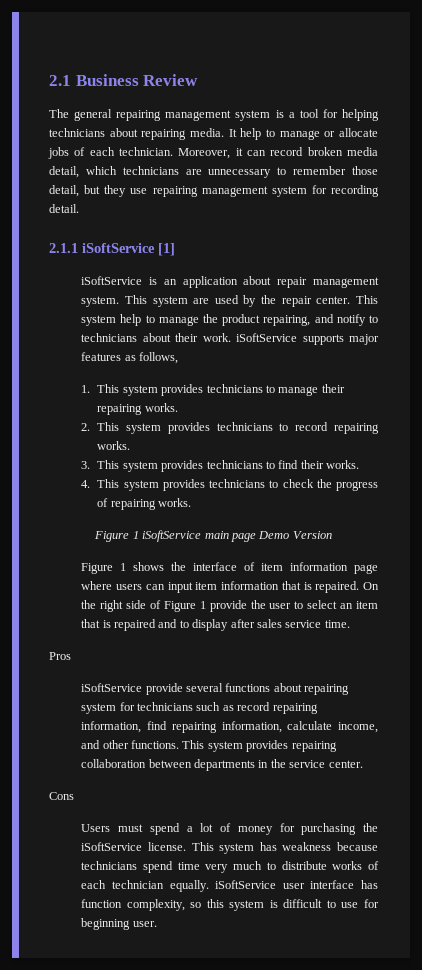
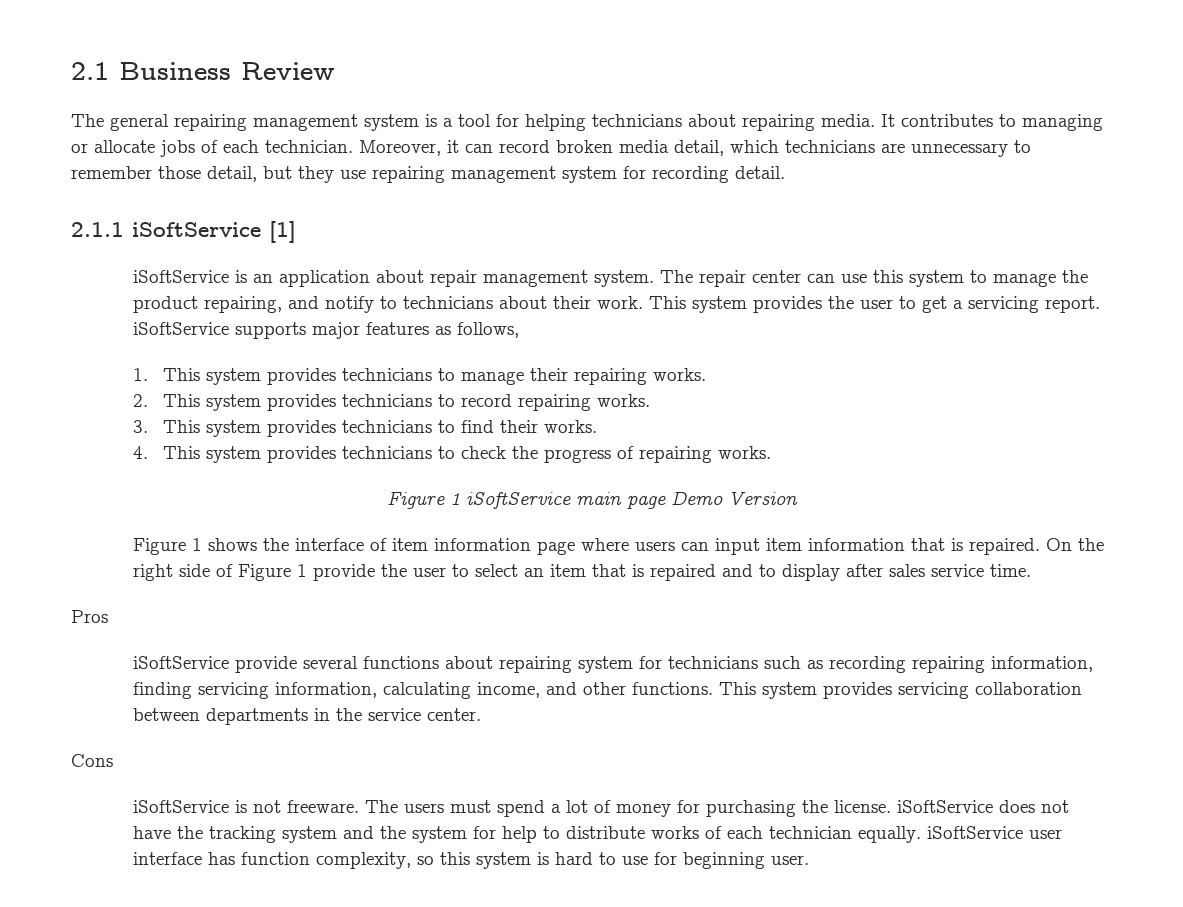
[240,128,320,140] help to manage -> [901,114,1103,131] contributes to managing
[124,295,379,307] [81,314,142,326] This system are used by the repair center. This system help -> [659,270,964,287] The repair center can use this system
(231, 337) none -> [648,296,1100,313] This system provides the user to get a servicing report.
[237,702,318,714] [81,721,333,733] record repairing information, find repairing information, calculate -> [828,656,1093,673] [132,682,471,699] recording repairing information, finding servicing information, calculating
[291,741,337,752] repairing -> [897,682,969,699] servicing
[81,824,111,832] Users -> [132,800,444,813] iSoftService is not freeware. The users
[81,842,378,854] [81,861,263,873] iSoftService license. This system has weakness because technicians spend time very much -> [833,800,1069,813] [132,826,537,843] license. iSoftService does not have the tracking system and the system for help
[283,899,323,908] difficult -> [554,852,593,865] hard

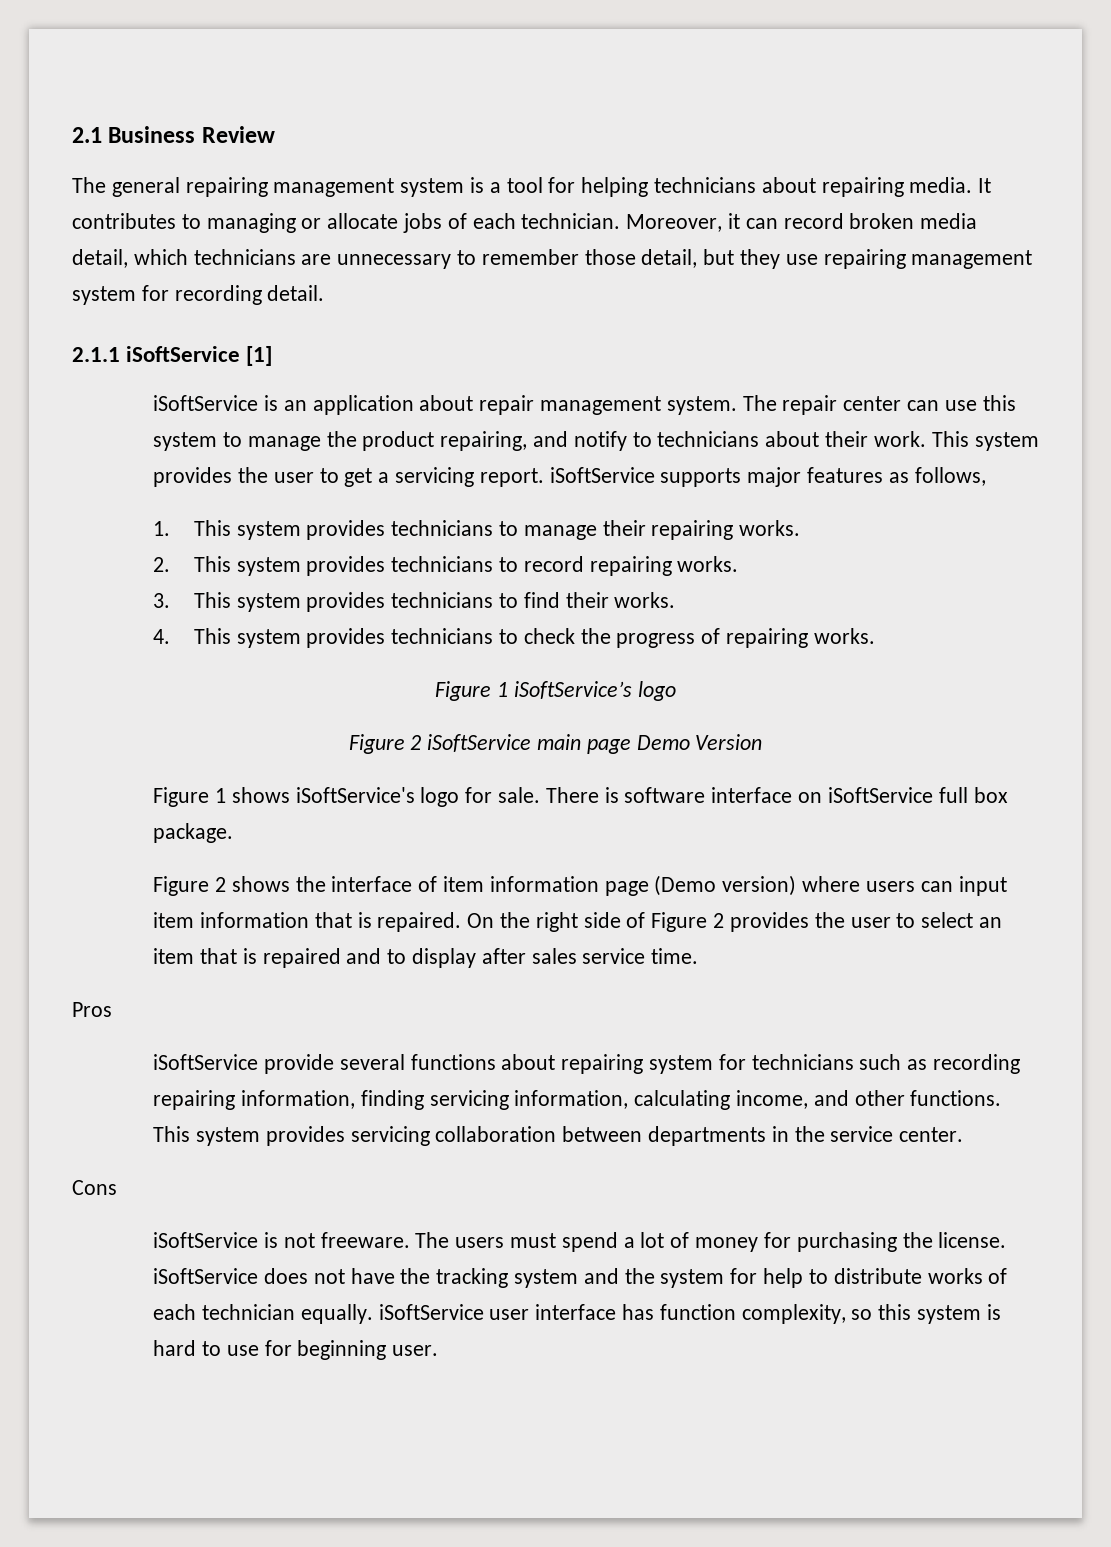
(460, 499) none -> [513,681,676,701] [348,734,422,754] iSoftService’s logo // Figure 2
(257, 544) none -> [295,787,1008,807] [153,823,234,843] [153,876,290,896] iSoftService's logo for sale. There is software interface on iSoftService full box package. // Figure 2 shows
(575, 548) none -> [654,875,797,896] (Demo version)
[296,564,375,581] 1 provide -> [713,912,809,932] 2 provides

